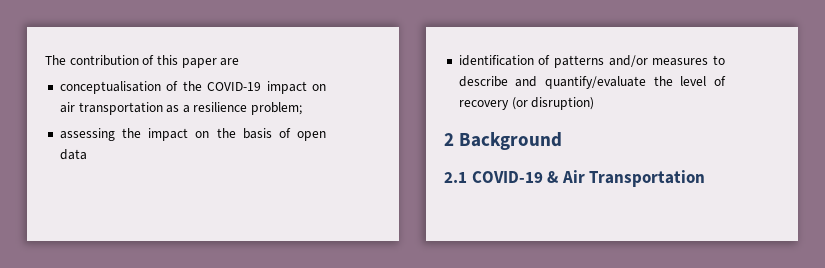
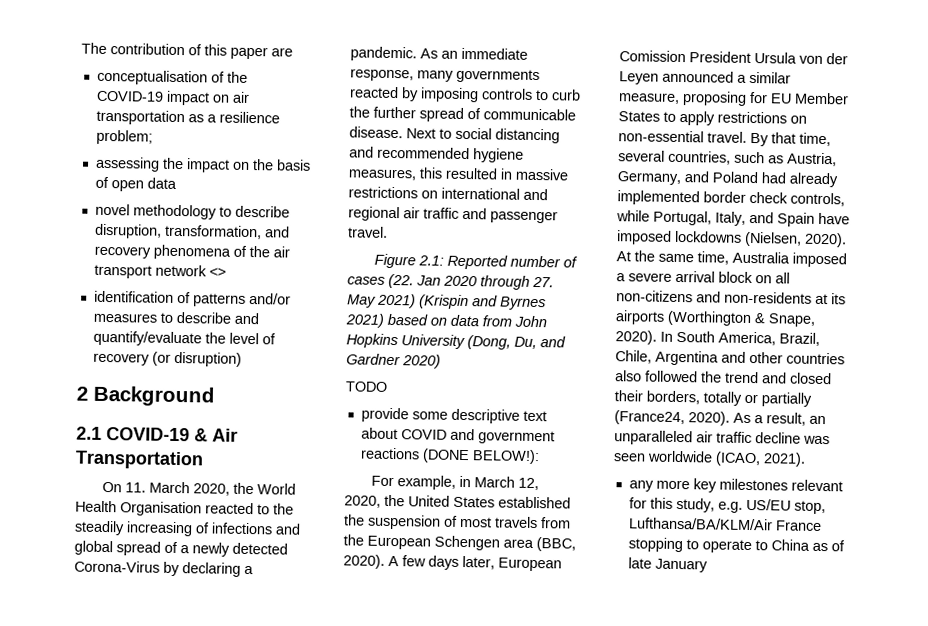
(87, 154) none -> [94,203,290,220] [94,223,290,240] [93,244,290,260] [93,264,226,279] // novel methodology to describe disruption, transformation, and recovery phenomena of the air transport network <>
(706, 178) none -> [102,481,297,496] [75,500,294,517] [74,520,301,537] [74,540,288,557] [74,560,254,577] [350,46,528,62] [350,68,540,84] [349,86,581,103] [349,106,576,122] [349,126,560,144] [349,146,524,163] [348,167,569,181] [348,186,548,201] [348,206,558,224] [348,226,388,238] [374,253,579,270] [347,273,554,290] [347,293,546,311] [345,313,547,328] [346,333,566,350] [346,353,441,369] [345,381,388,392] [360,407,547,424] [360,427,555,445] [359,447,540,465] [371,475,540,491] [344,494,571,509] [344,514,571,530] [343,534,576,552] [343,554,562,572] [619,50,848,65] [619,70,791,85] [618,91,849,106] [618,110,807,126] [618,130,831,147] [618,150,837,167] [617,171,838,188] [617,190,845,207] [616,210,850,227] [616,230,847,248] [616,250,847,268] [616,270,790,284] [616,290,846,305] [615,310,816,327] [615,330,820,346] [615,350,845,366] [615,370,832,385] [614,390,812,407] [614,410,826,426] [614,430,830,446] [613,450,806,467] [628,478,843,493] [628,497,826,515] [628,517,822,532] [627,537,845,554] [627,557,708,573] // On 11. March 2020, the World Health Organisation reacted to the steadily increasing of infections and global spread of a newly detected Corona-Virus by declaring a pandemic. As an immediate response, many governments reacted by imposing controls to curb the further spread of communicable disease. Next to social distancing and recommended hygiene measures, this resulted in massive restrictions on international and regional air traffic and passenger travel. // Figure 2.1: Reported number of cases (22. Jan 2020 through 27. May 2021) (Krispin and Byrnes 2021) based on data from John Hopkins University (Dong, Du, and Gardner 2020) // TODO // provide some descriptive text about COVID and government reactions (DONE BELOW!): // For example, in March 12, 2020, the United States established the suspension of most travels from the European Schengen area (BBC, 2020). A few days later, European Comission President Ursula von der Leyen announced a similar measure, proposing for EU Member States to apply restrictions on non-essential travel. By that time, several countries, such as Austria, Germany, and Poland had already implemented border check controls, while Portugal, Italy, and Spain have imposed lockdowns (Nielsen, 2020). At the same time, Australia imposed a severe arrival block on all non-citizens and non-residents at its airports (Worthington & Snape, 2020). In South America, Brazil, Chile, Argentina and other countries also followed the trend and closed their borders, totally or partially (France24, 2020). As a result, an unparalleled air traffic decline was seen worldwide (ICAO, 2021). // any more key milestones relevant for this study, e.g. US/EU stop, Lufthansa/BA/KLM/Air France stopping to operate to China as of late January

